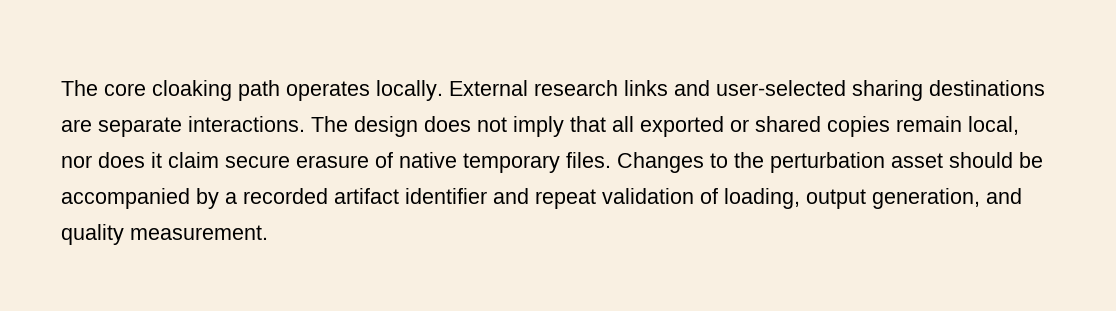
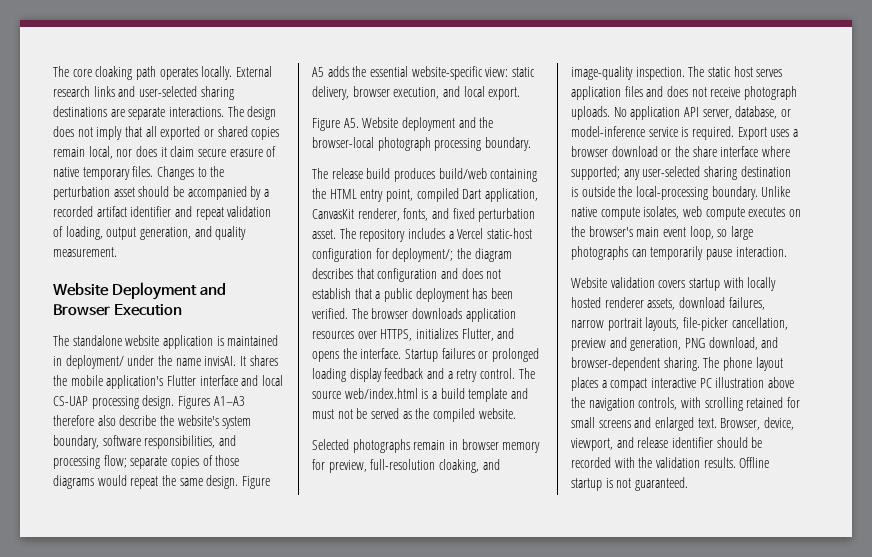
(268, 232) none -> [53,282,227,300] [53,304,183,316] [53,335,279,349] [53,355,278,369] [53,375,283,389] [53,395,245,409] [53,415,252,429] [53,435,236,449] [53,455,240,469] [53,475,270,489] [312,66,535,80] [312,86,521,100] [312,117,494,131] [312,137,531,151] [312,168,538,182] [312,188,538,202] [312,208,536,222] [312,228,532,242] [312,248,512,262] [312,268,502,282] [312,288,513,302] [312,308,516,322] [312,328,515,341] [312,348,539,362] [312,368,535,382] [312,388,528,402] [312,408,516,422] [312,439,541,453] [312,459,500,473] [571,66,783,80] [571,86,797,100] [571,106,791,120] [571,126,798,140] [571,146,790,157] [571,166,791,180] [571,186,791,200] [571,206,801,220] [571,226,753,240] [571,246,787,260] [571,277,777,291] [571,297,765,310] [571,317,788,331] [571,337,779,351] [571,357,783,371] [571,377,794,391] [571,397,800,411] [571,417,794,431] [571,437,763,451] [571,457,770,468] [571,477,688,491] // Website Deployment and Browser Execution // The standalone website application is maintained in deployment/ under the name invisAI. It shares the mobile application's Flutter interface and local CS-UAP processing design. Figures A1–A3 therefore also describe the website's system boundary, software responsibilities, and processing flow; separate copies of those diagrams would repeat the same design. Figure A5 adds the essential website-specific view: static delivery, browser execution, and local export. // Figure A5. Website deployment and the browser-local photograph processing boundary. // The release build produces build/web containing the HTML entry point, compiled Dart application, CanvasKit renderer, fonts, and fixed perturbation asset. The repository includes a Vercel static-host configuration for deployment/; the diagram describes that configuration and does not establish that a public deployment has been verified. The browser downloads application resources over HTTPS, initializes Flutter, and opens the interface. Startup failures or prolonged loading display feedback and a retry control. The source web/index.html is a build template and must not be served as the compiled website. // Selected photographs remain in browser memory for preview, full-resolution cloaking, and image-quality inspection. The static host serves application files and does not receive photograph uploads. No application API server, database, or model-inference service is required. Export uses a browser download or the share interface where supported; any user-selected sharing destination is outside the local-processing boundary. Unlike native compute isolates, web compute executes on the browser's main event loop, so large photographs can temporarily pause interaction. // Website validation covers startup with locally hosted renderer assets, download failures, narrow portrait layouts, file-picker cancellation, preview and generation, PNG download, and browser-dependent sharing. The phone layout places a compact interactive PC illustration above the navigation controls, with scrolling retained for small screens and enlarged text. Browser, device, viewport, and release identifier should be recorded with the validation results. Offline startup is not guaranteed.

